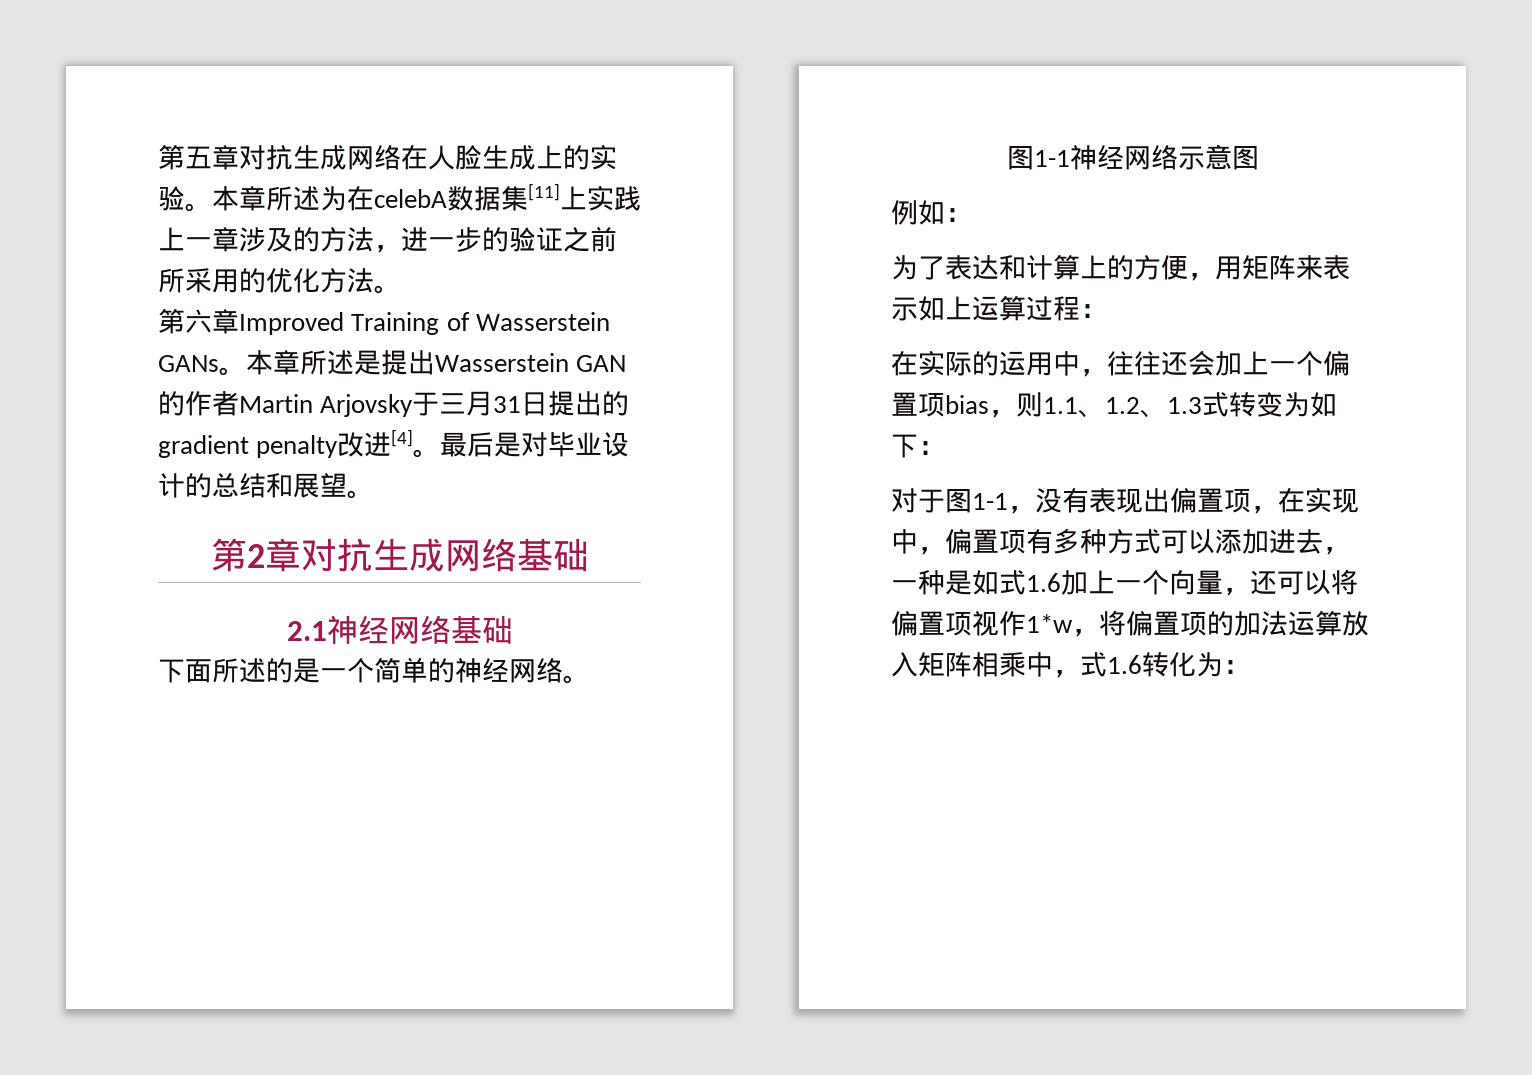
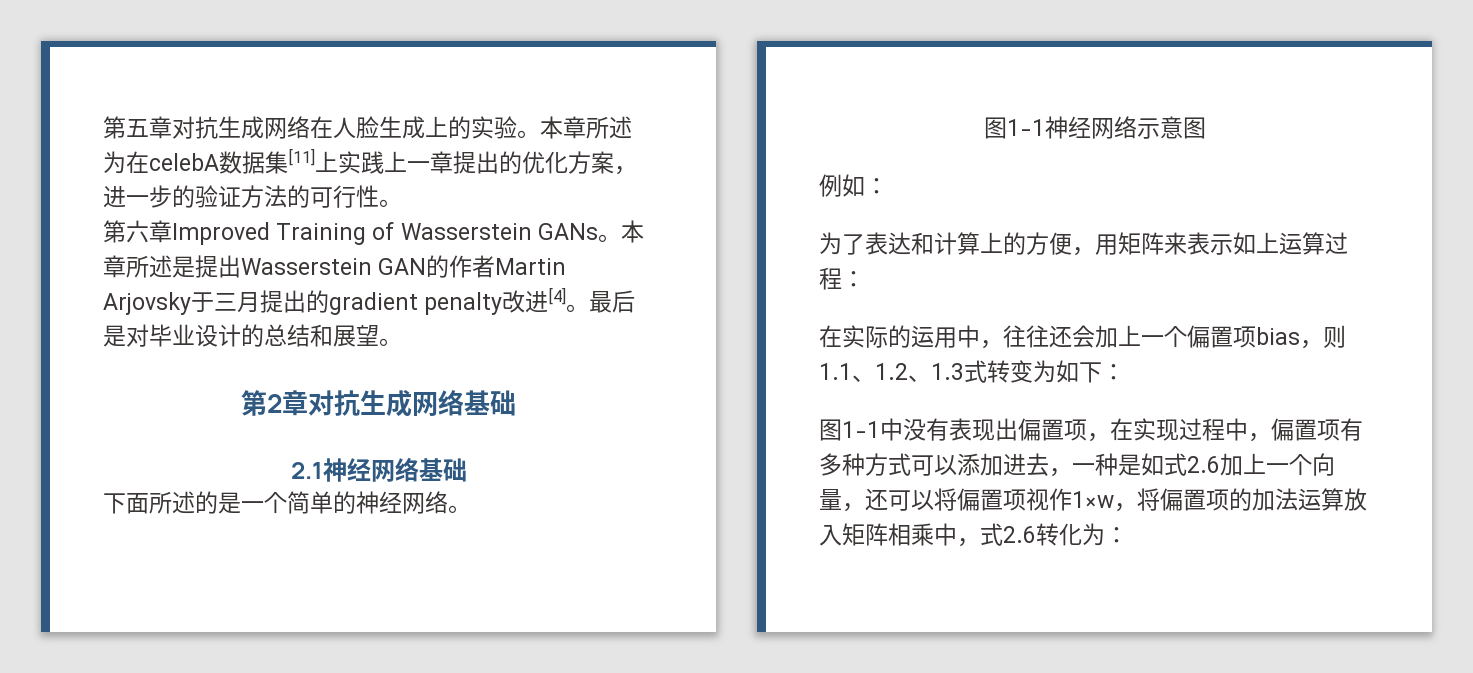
[239,226,617,253] [158,268,374,293] 涉及的方法，进一步的验证之前所采用的优化方法 -> [453,151,637,175] [103,185,379,208] 提出的优化方案，进一步的验证方法的可行性
[493,392,549,416] 31日 -> (260, 302) none
[891,488,1035,514] 对于图1-1， -> [819,418,903,441] 图1-1中
(1359, 501) none -> [1179,418,1225,441] 过程
[1026,573,1061,592] 1.6 -> [1187,456,1220,473] 2.6
[1026,614,1073,633] 1*w -> [1072,491,1114,508] 1×w
[1107,655,1142,674] 1.6 -> [1003,526,1036,543] 2.6

